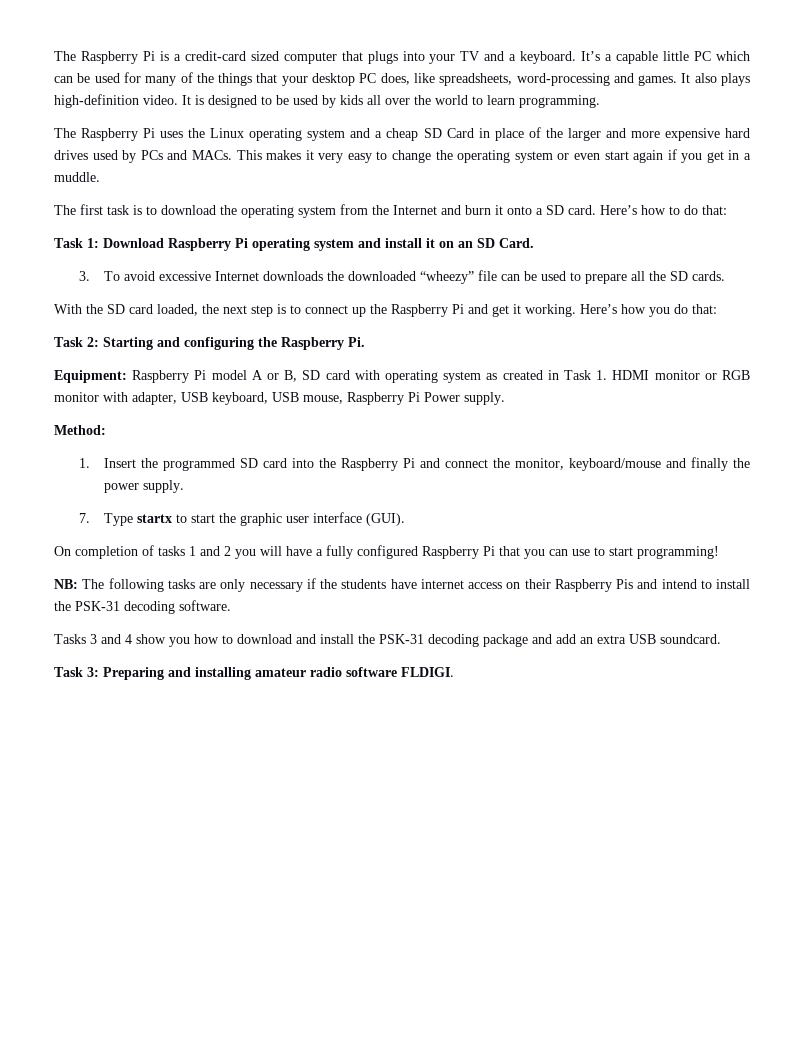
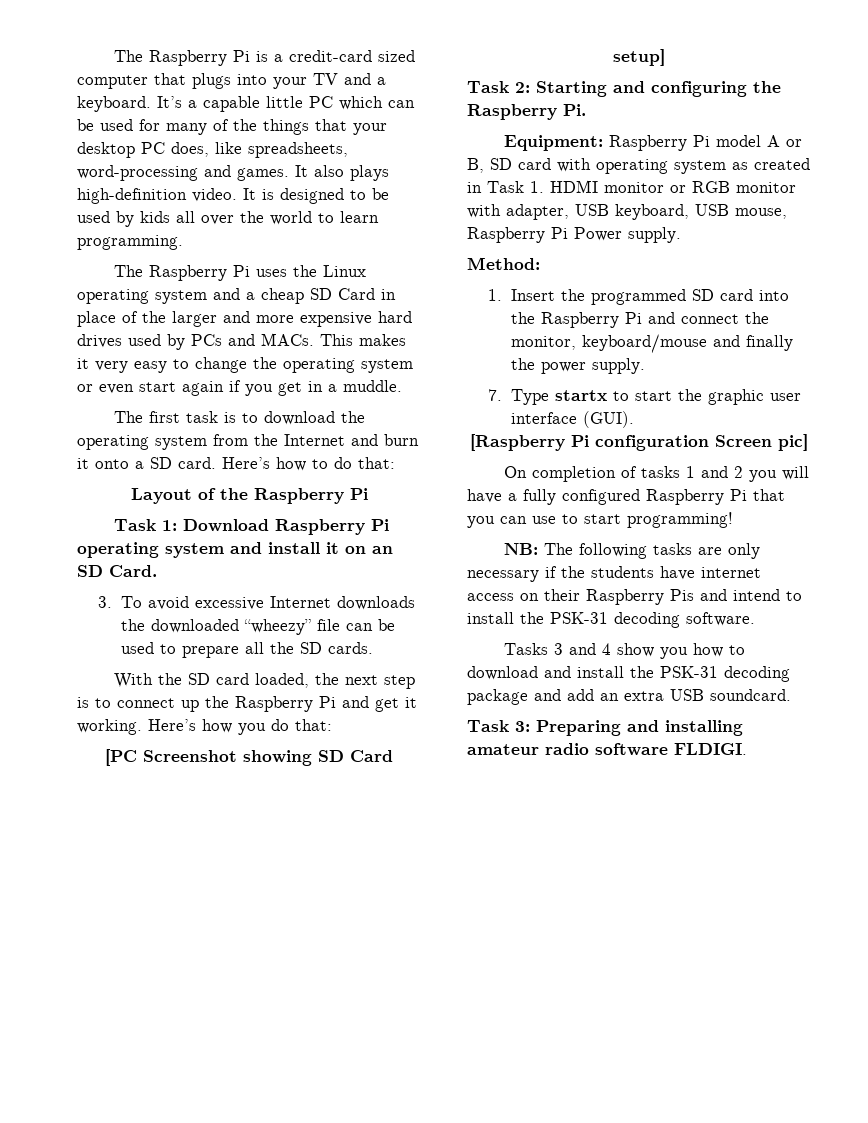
(727, 210) none -> [130,488,368,504] // Layout of the Raspberry Pi
(717, 309) none -> [105,749,393,766] [613,49,665,66] // [PC Screenshot showing SD Card setup]
(405, 519) none -> [470,434,808,451] // [Raspberry Pi configuration Screen pic]

